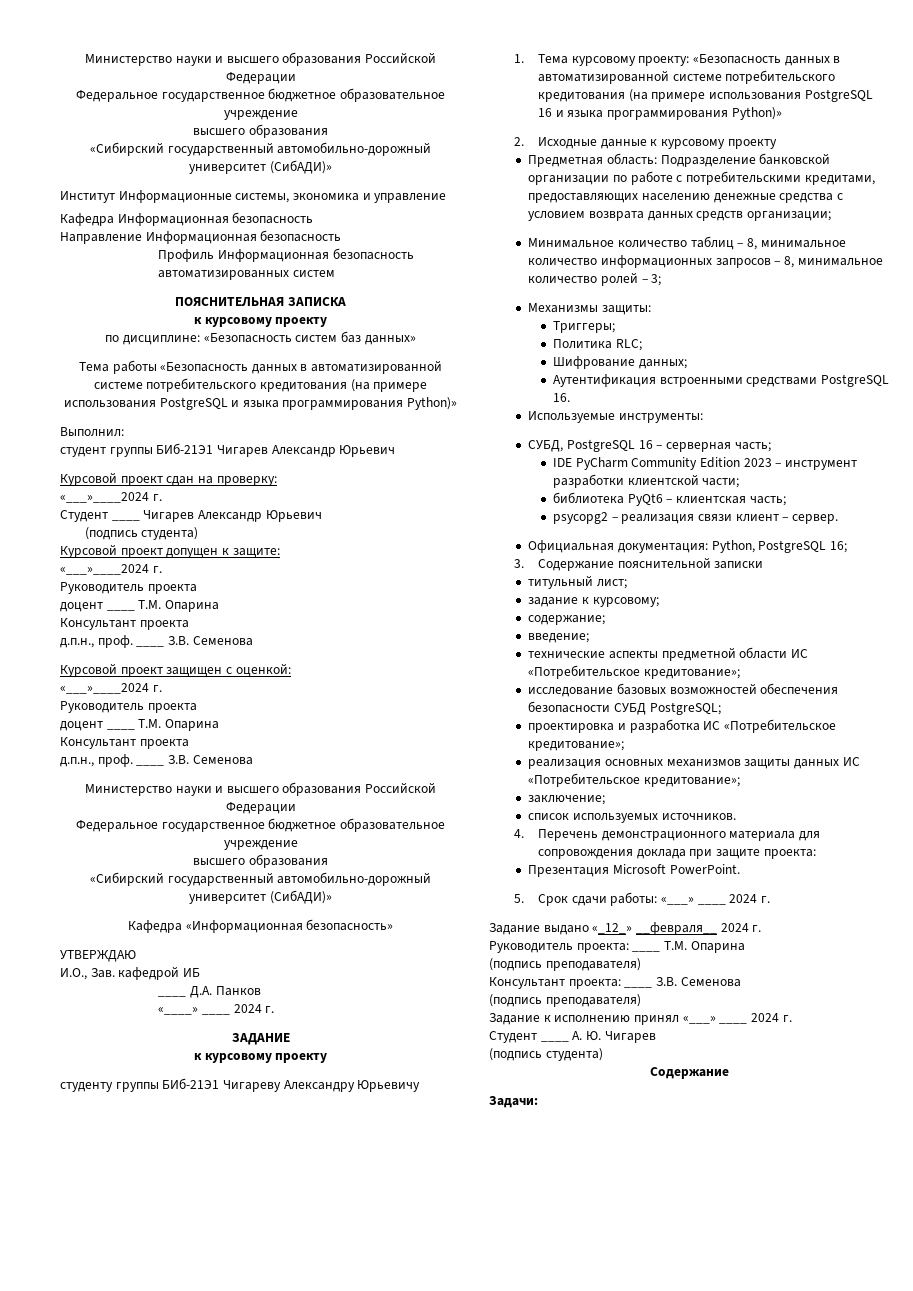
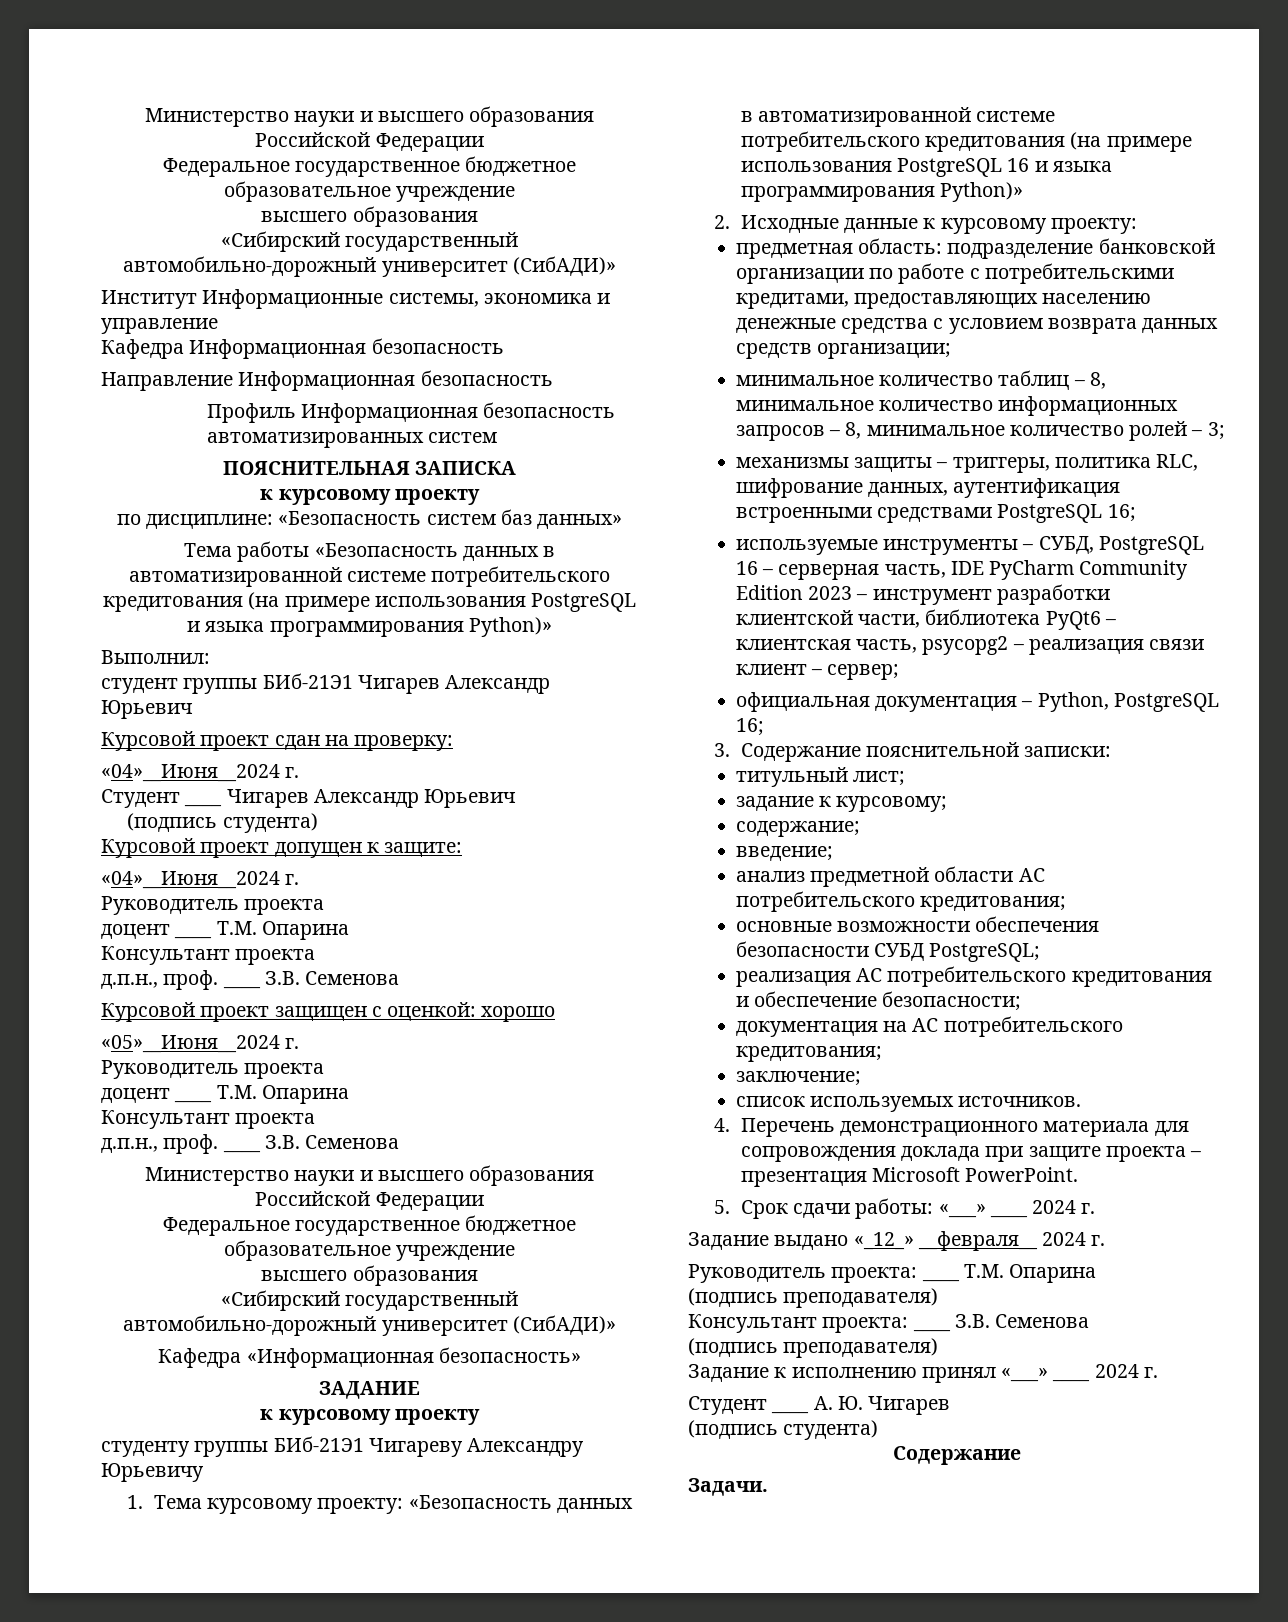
[60,492,149,503] «___»____2024 -> [101,764,280,782] «04»__Июня__2024
[60,564,149,575] «___»____2024 -> [101,871,280,889] «04»__Июня__2024
[60,683,149,694] // «___»____2024 -> [481,1006,556,1022] [101,1035,280,1053] хорошо // «05»__Июня__2024
[60,950,136,962] [60,966,200,980] [158,986,261,998] [158,1007,230,1015] [233,1004,275,1013] // УТВЕРЖДАЮ // И.О., Зав. кафедрой ИБ // ____ Д.А. Панков // «____» ____ 2024 г. -> (581, 1355) none
[727,139,777,149] [528,153,756,167] проекту // Предметная область: Подразделение -> [1050,218,1137,234] [735,238,1094,259] проекту: // предметная область: подразделение
[528,238,615,248] Минимальное -> [735,375,874,386] минимальное
[528,303,652,315] [553,321,616,333] [553,339,642,351] [553,356,687,369] [553,374,889,387] [553,393,571,402] [528,411,704,423] Механизмы защиты: // Триггеры; // Политика RLC; // Шифрование данных; // Аутентификация встроенными средствами PostgreSQL 16. // Используемые инструменты: // -> [735,454,1199,473] [735,478,1121,498] [735,504,1136,523] [735,539,1034,555] механизмы защиты – триггеры, политика RLC, шифрование данных, аутентификация встроенными средствами PostgreSQL 16; // используемые инструменты –
[734,442,771,452] часть; // -> [884,564,946,578] часть,
[702,478,740,488] части; // -> [858,614,921,628] части,
[749,496,786,506] часть; // -> [856,639,918,653] часть,
[791,514,838,524] [528,540,709,553] сервер. // Официальная документация: -> [827,664,900,680] [735,692,1033,712] сервер; // официальная документация –
[714,561,764,569] записки -> [1024,746,1112,757] записки:
[528,647,809,661] [528,665,741,679] [528,683,839,697] [528,701,721,715] [528,719,837,733] [528,741,625,751] [528,757,860,769] [528,773,741,787] технические аспекты предметной области ИС «Потребительское кредитование»; // исследование базовых возможностей обеспечения безопасности СУБД PostgreSQL; // проектировка и разработка ИС «Потребительское кредитование»; // реализация основных механизмов защиты данных ИС «Потребительское кредитование»; -> [735,866,1045,887] [735,891,1067,912] [735,916,1100,932] [735,941,1041,962] [735,966,1212,987] [735,991,1022,1011] [735,1016,1123,1037] [735,1046,882,1062] анализ предметной области АС потребительского кредитования; // основные возможности обеспечения безопасности СУБД PostgreSQL; // реализация АС потребительского кредитования и обеспечение безопасности; // документация на АС потребительского кредитования;
[763,849,816,859] [528,865,610,877] проекта: // Презентация -> [1105,1146,1202,1162] [740,1171,867,1187] проекта – презентация
[489,1096,538,1108] Задачи: -> [688,1478,768,1496] Задачи.

